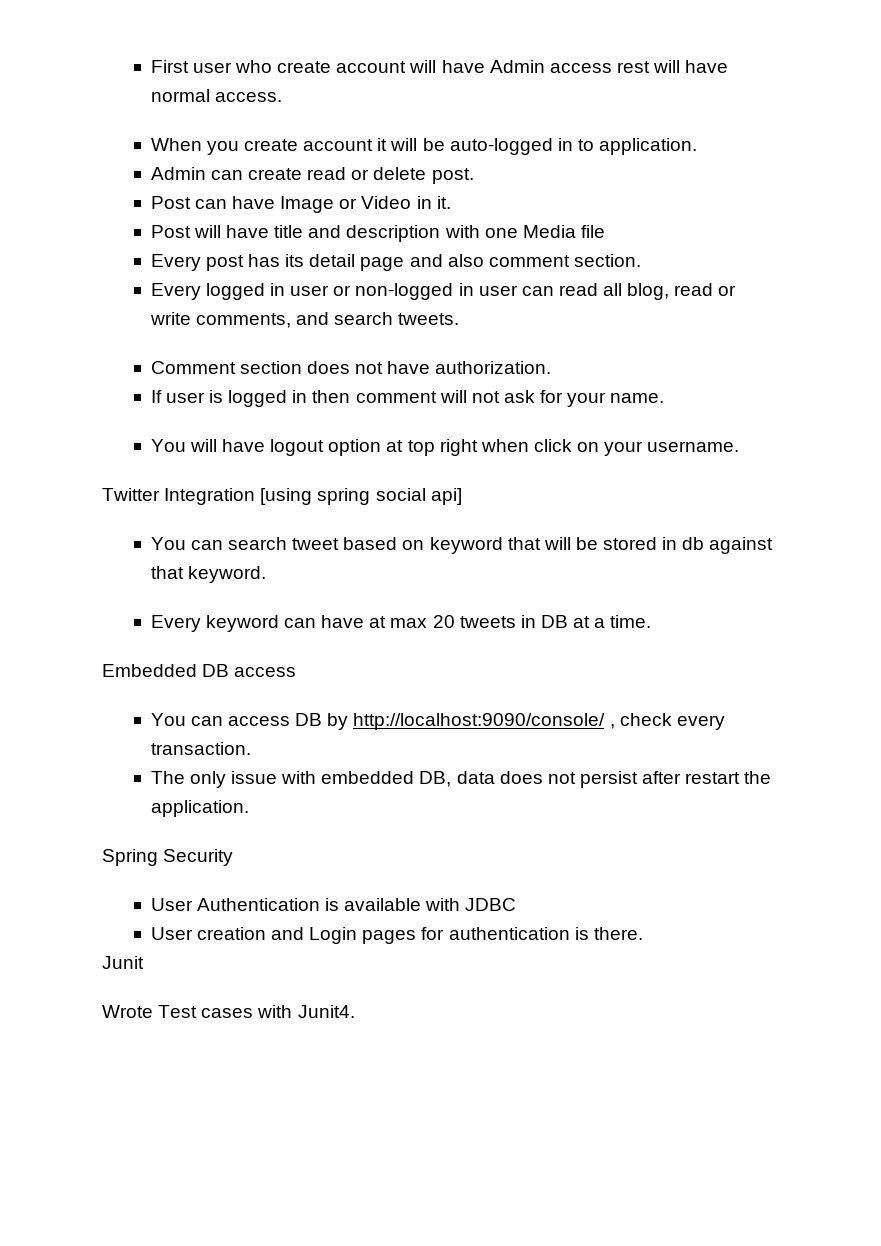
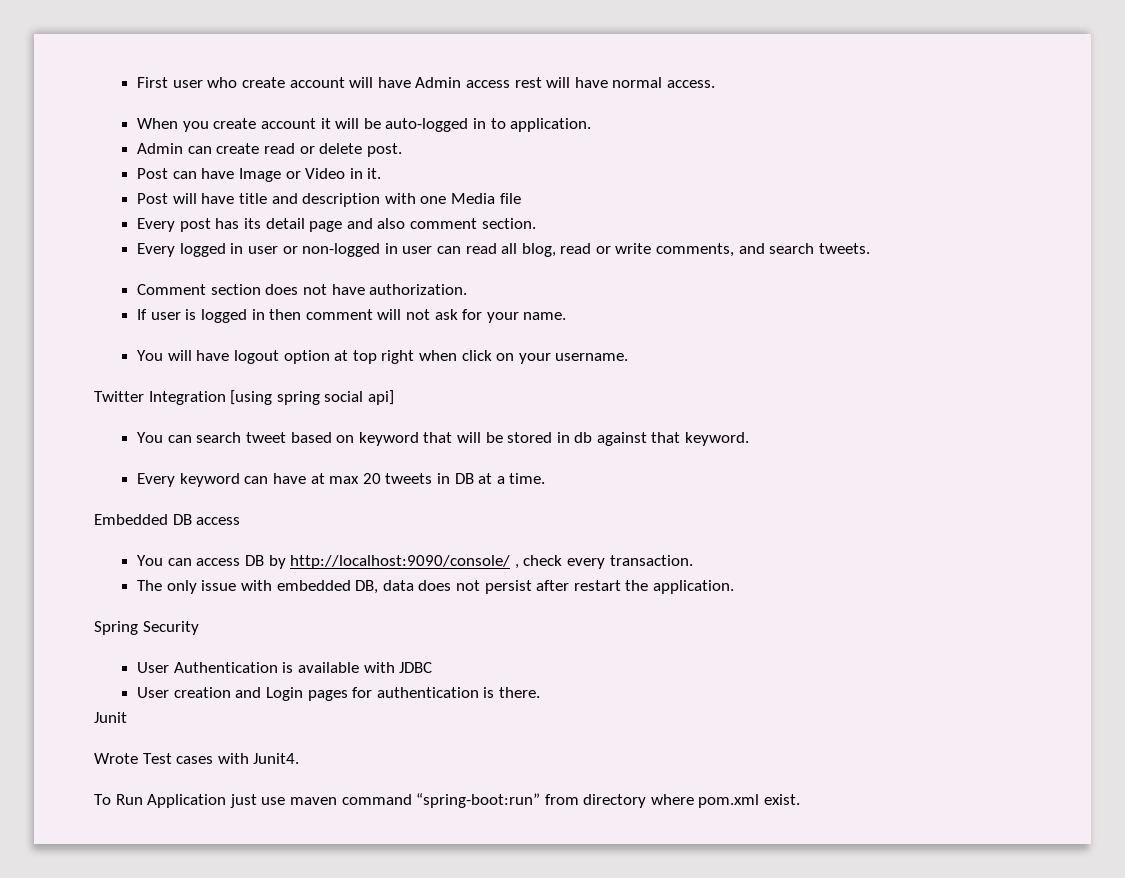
(355, 1011) none -> [94,793,801,808] // To Run Application just use maven command “spring-boot:run” from directory where pom.xml exist.

